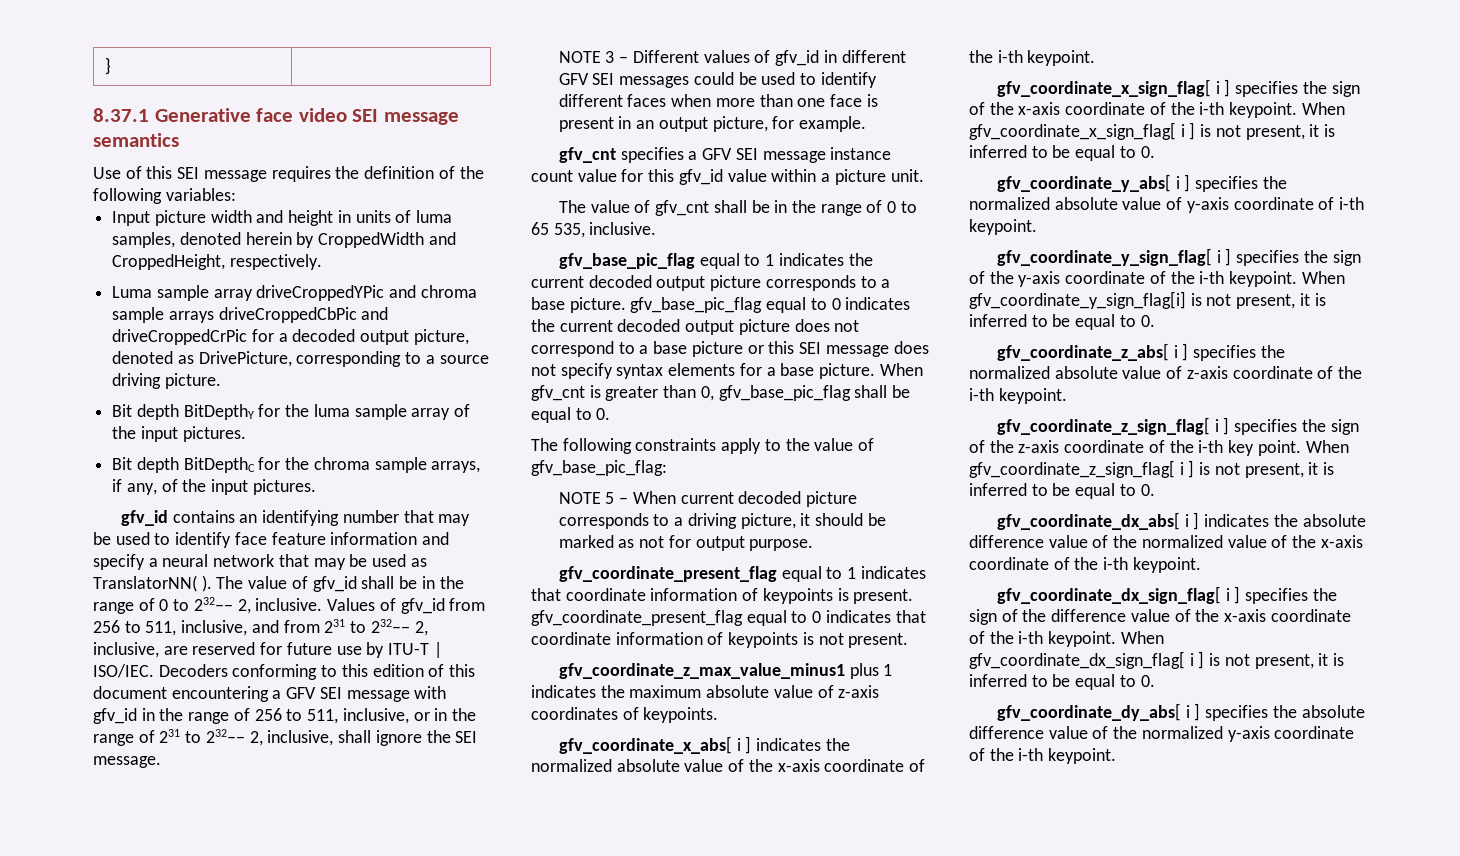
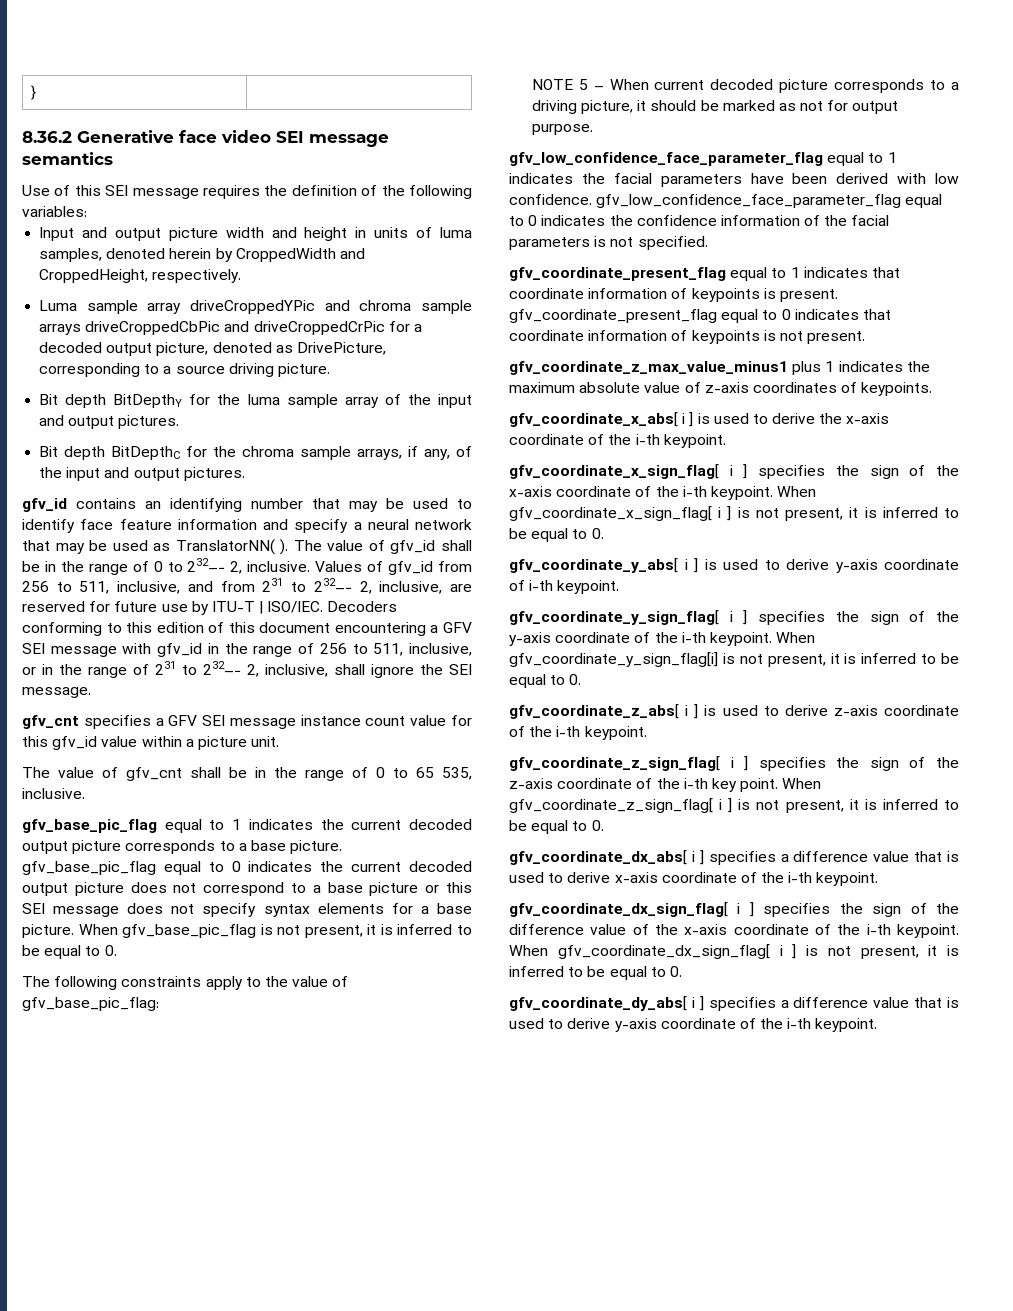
[93,108,149,122] 8.37.1 -> [22,131,72,143] 8.36.2
(151, 218) none -> [81,227,161,241] and output
(178, 434) none -> [39,415,115,429] and output
(249, 487) none -> [104,467,180,481] and output
[558,50,906,66] [558,72,877,88] [558,94,878,107] [558,116,867,132] // NOTE 3 – Different values of gfv_id in different GFV SEI messages could be used to identify different faces when more than one face is present in an output picture, for example. -> (91, 692) none
[531,385,888,401] gfv_cnt is greater than 0, gfv_base_pic_flag shall -> [122,924,472,938] gfv_base_pic_flag is not present, it is inferred to
(814, 545) none -> [509,152,897,166] [509,173,959,187] [509,194,943,208] [509,215,890,226] [509,236,708,250] // gfv_low_confidence_face_parameter_flag equal to 1 indicates the facial parameters have been derived with low confidence. gfv_low_confidence_face_parameter_flag equal to 0 indicates the confidence information of the facial parameters is not specified.
[756,738,850,751] [531,759,745,772] indicates the normalized absolute value of -> [697,413,816,424] is used to derive
[1195,176,1287,192] [969,197,1183,210] specifies the normalized absolute value of -> [704,559,829,570] is used to derive
[1193,345,1285,361] [969,366,1183,379] specifies the normalized absolute value of -> [704,705,828,716] is used to derive
[1204,514,1366,527] [969,535,1317,548] indicates the absolute difference value of the normalized value of the -> [708,851,959,865] [509,872,611,883] specifies a difference value that is used to derive
[1272,705,1365,718] [969,726,1223,739] the absolute difference value of the normalized -> [780,997,959,1008] [509,1018,611,1029] a difference value that is used to derive

